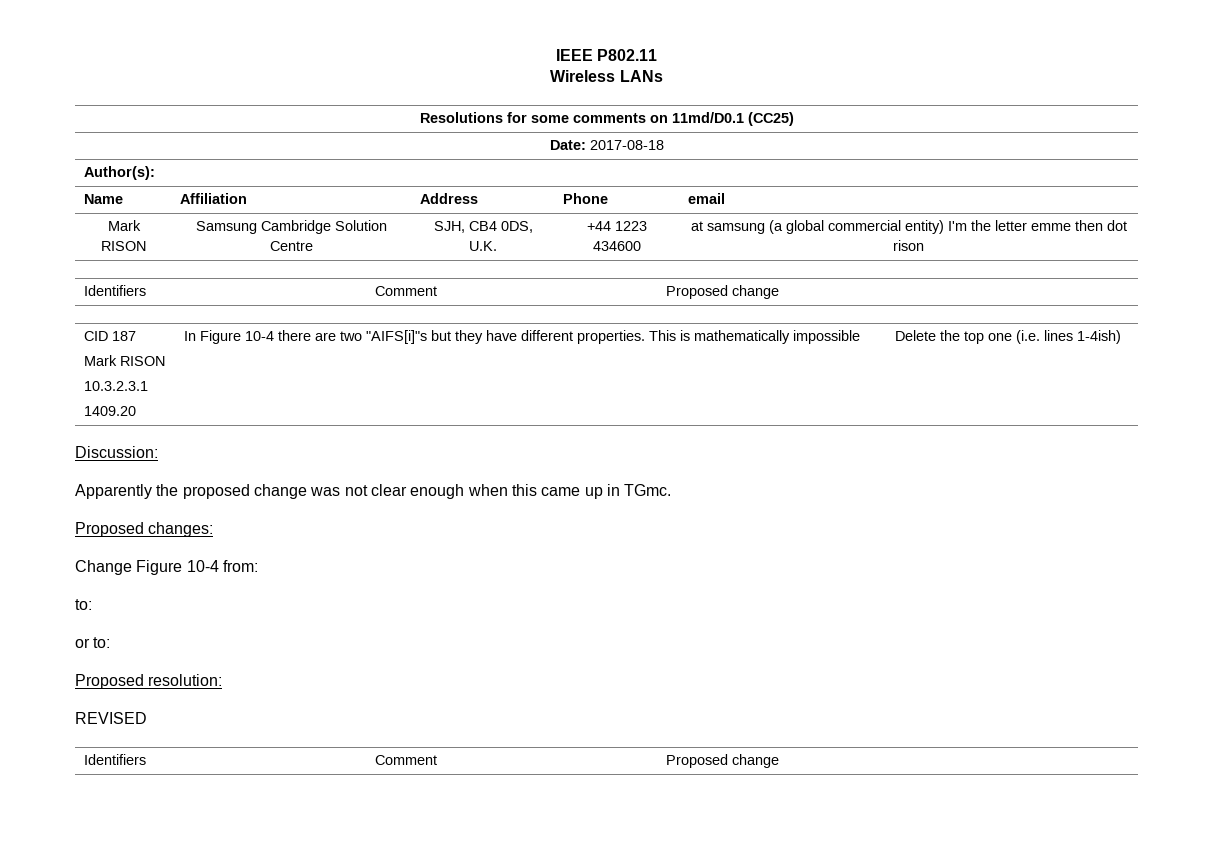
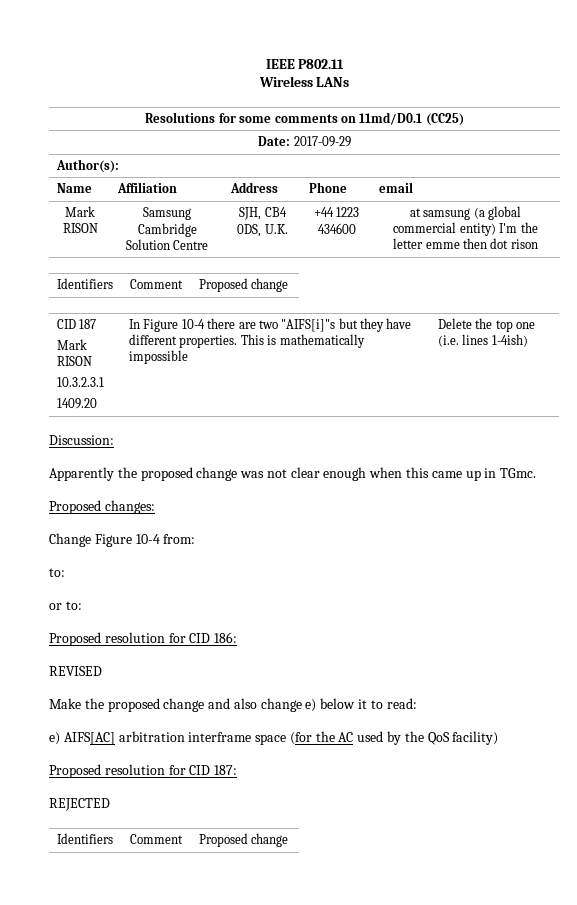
[589,140,664,150] 2017-08-18 -> [293,136,351,147] 2017-09-29
[148,674,223,686] [75,712,147,724] resolution: // REVISED -> [104,632,238,643] [49,666,102,676] [49,698,417,712] [49,731,499,745] [49,764,238,778] [49,798,110,811] resolution for CID 186: // REVISED // Make the proposed change and also change e) below it to read: // e) AIFS[AC] arbitration interframe space (for the AC used by the QoS facility) // Proposed resolution for CID 187: // REJECTED

